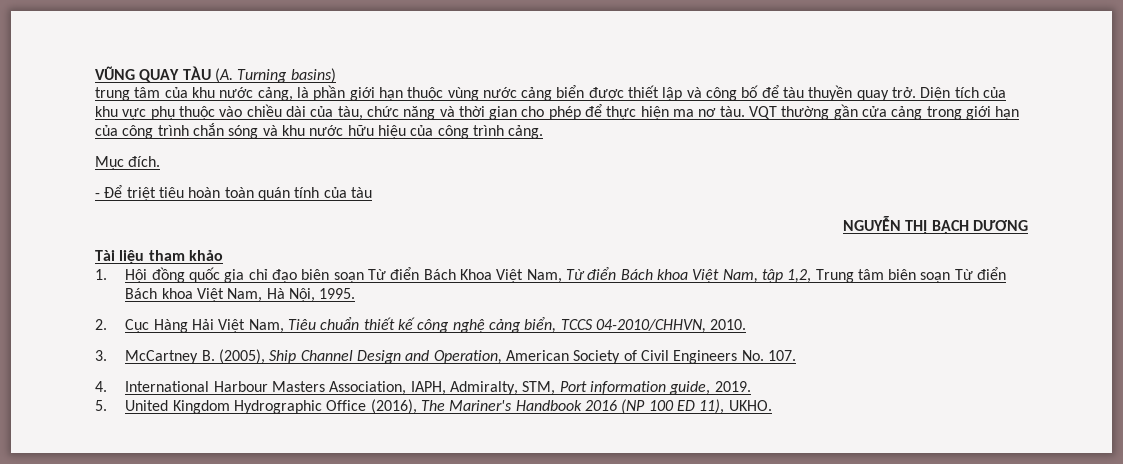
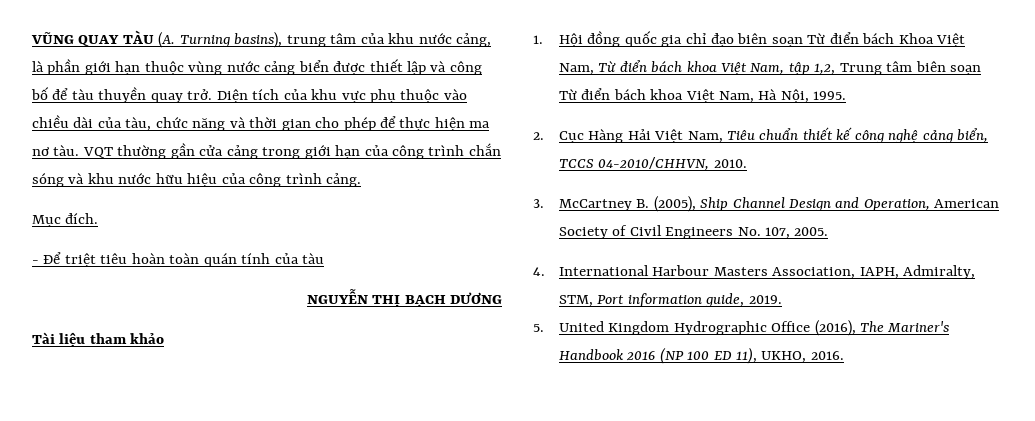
[290,68,336,83] basins) // -> [234,32,283,48] basins),
[423,269,456,280] Bách -> [862,33,895,44] bách
[620,269,653,280] Bách -> [651,61,683,73] bách
[125,288,158,299] Bách -> [613,89,646,100] bách
[767,350,796,361] 107. -> [765,227,829,239] 107, 2005.
[728,400,772,411] UKHO. -> [761,351,844,363] UKHO, 2016.

